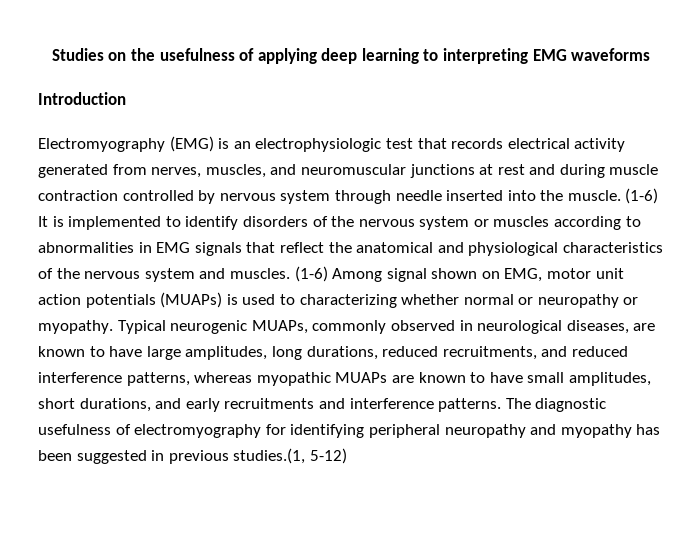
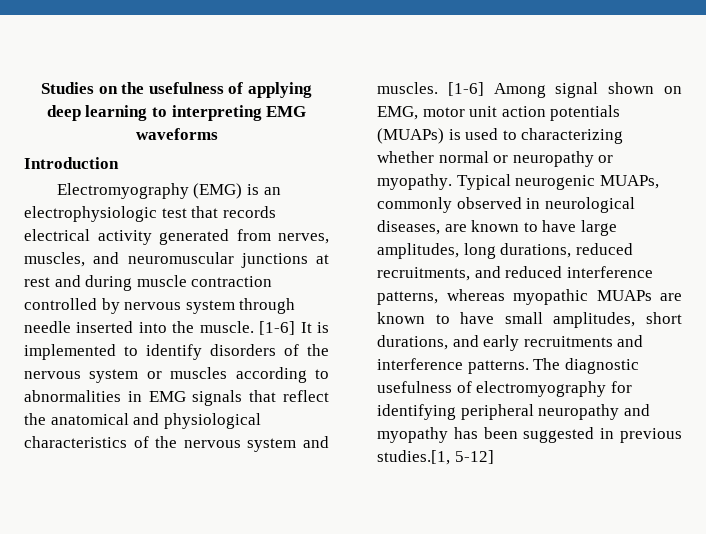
[625,188,659,204] (1-6) -> [259,321,296,335] [1-6]
[294,266,328,282] (1-6) -> [447,82,484,96] [1-6]
[233,448,347,464] studies.(1, 5-12) -> [377,450,494,465] studies.[1, 5-12]

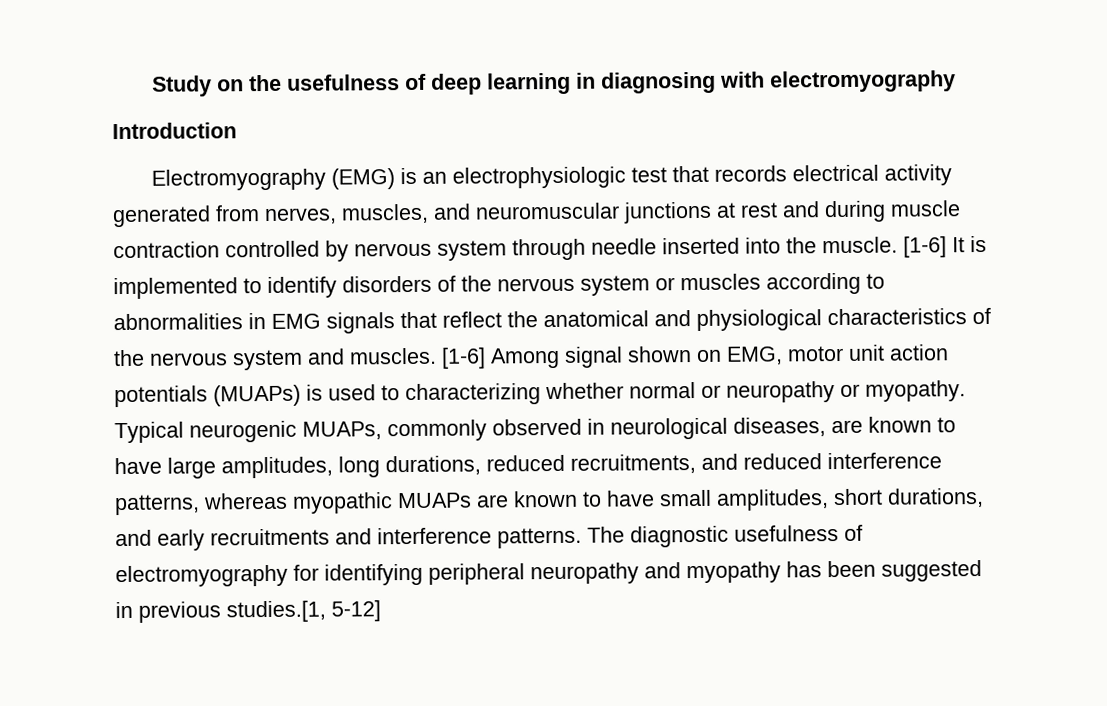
[41,82,95,94] Studies -> [151,75,212,97] Study
[247,82,312,98] applying -> (427, 82) none
[152,105,307,121] [135,128,218,140] to interpreting EMG waveforms -> [575,70,956,94] in diagnosing with electromyography

